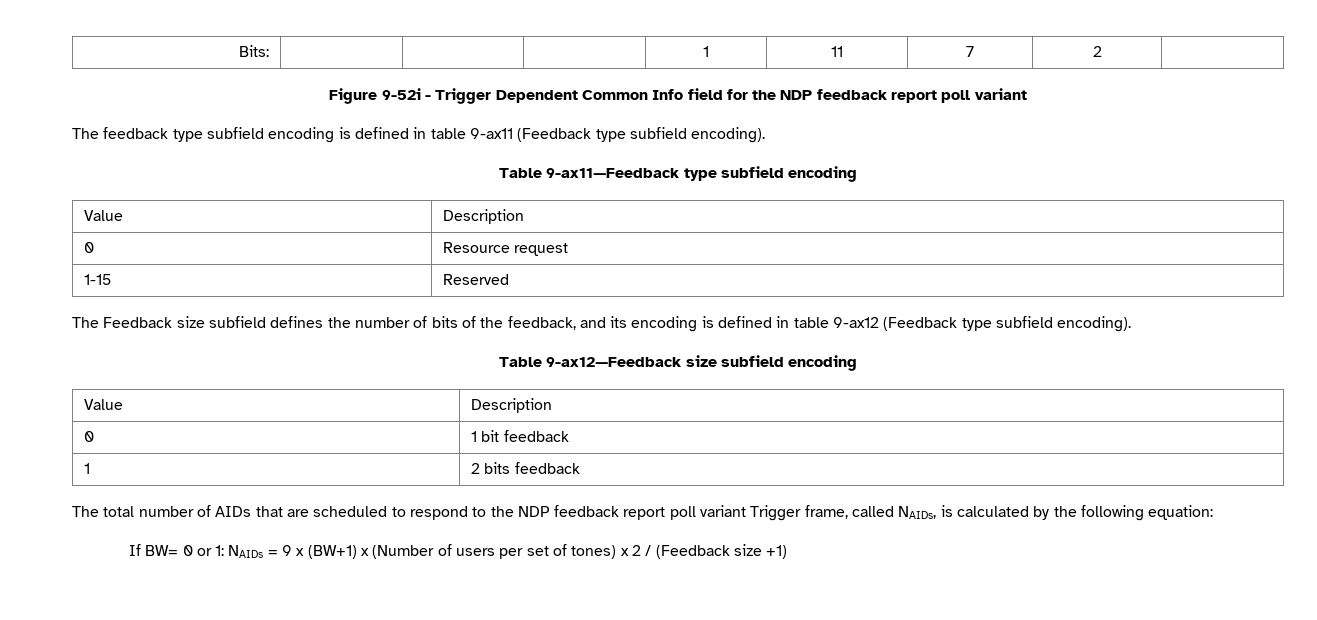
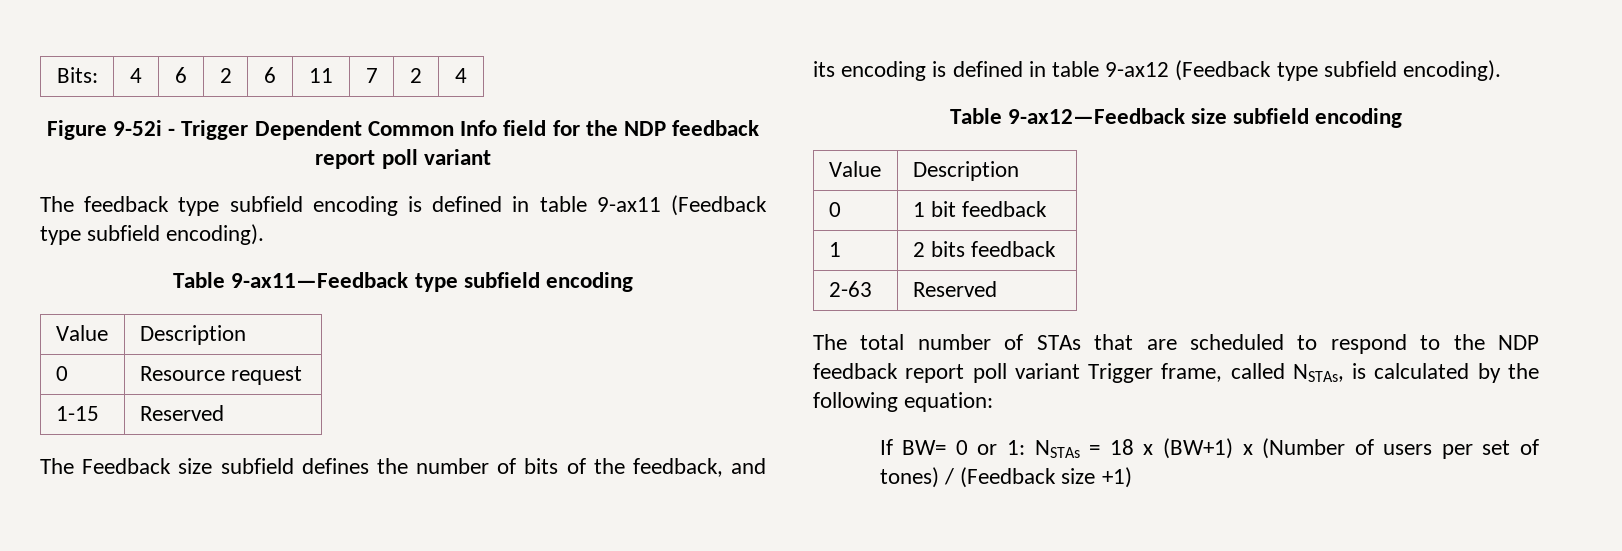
[703,46,709,57] | | | 1 -> [130,68,142,83] [175,67,187,83] [219,68,232,83] [264,67,276,83] 4 | 6 | 2 | 6
(1102, 51) none -> [455,68,467,83] 4
(580, 468) none -> [828,281,872,297] [912,281,997,297] // 2-63 | Reserved
[215,506,252,517] AIDs -> [1036,335,1081,350] STAs
[898,506,937,519] NAIDs, -> [1292,364,1344,382] NSTAs,
[228,545,293,558] NAIDs = 9 -> [1034,439,1134,458] NSTAs = 18
[620,545,641,556] x 2 -> (939, 477) none

